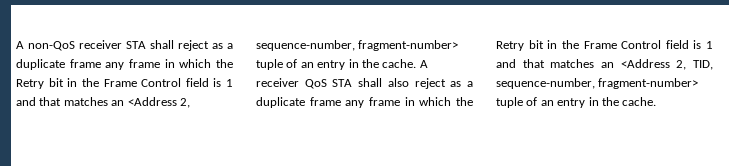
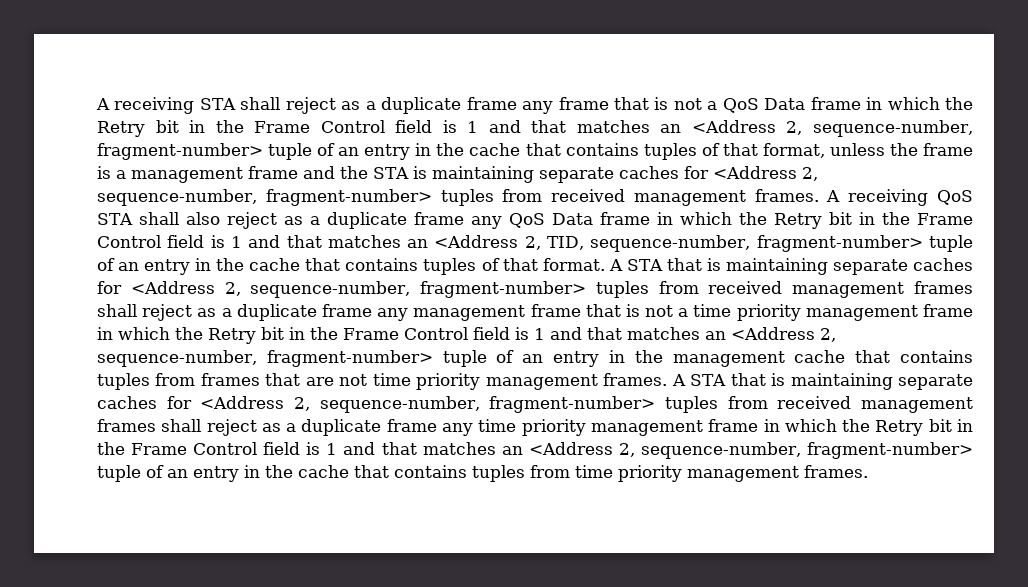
[16,40,122,51] A non-QoS receiver -> [96,97,195,114] A receiving
(160, 63) none -> [613,97,861,113] that is not a QoS Data frame
[382,59,428,68] [256,78,299,87] cache. A receiver -> [469,143,973,160] [97,166,818,183] [97,189,929,206] cache that contains tuples of that format, unless the frame is a management frame and the STA is maintaining separate caches for <Address 2, sequence-number, fragment-number> tuples from received management frames. A receiving
(365, 104) none -> [508,213,593,228] QoS Data
[622,97,657,106] cache. -> [249,258,973,275] [97,281,974,298] [97,304,973,321] [97,327,836,344] [97,350,973,367] [97,373,974,390] [97,396,974,413] [97,419,973,436] [97,442,973,459] [97,465,868,482] cache that contains tuples of that format. A STA that is maintaining separate caches for <Address 2, sequence-number, fragment-number> tuples from received management frames shall reject as a duplicate frame any management frame that is not a time priority management frame in which the Retry bit in the Frame Control field is 1 and that matches an <Address 2, sequence-number, fragment-number> tuple of an entry in the management cache that contains tuples from frames that are not time priority management frames. A STA that is maintaining separate caches for <Address 2, sequence-number, fragment-number> tuples from received management frames shall reject as a duplicate frame any time priority management frame in which the Retry bit in the Frame Control field is 1 and that matches an <Address 2, sequence-number, fragment-number> tuple of an entry in the cache that contains tuples from time priority management frames.

